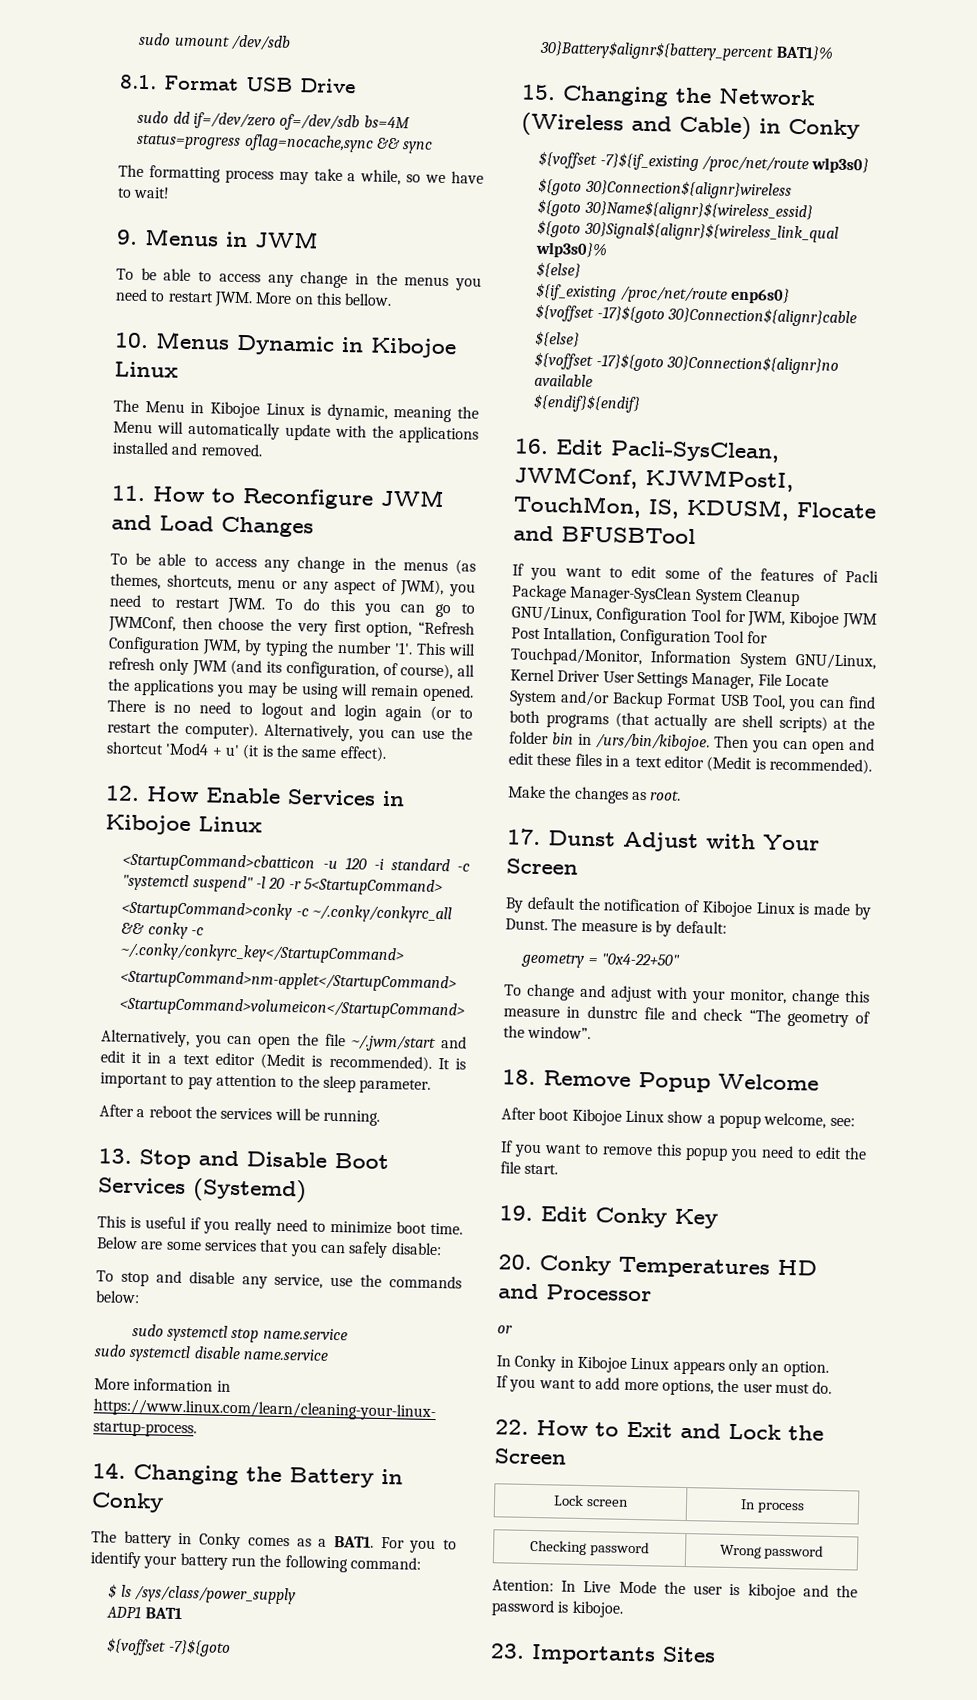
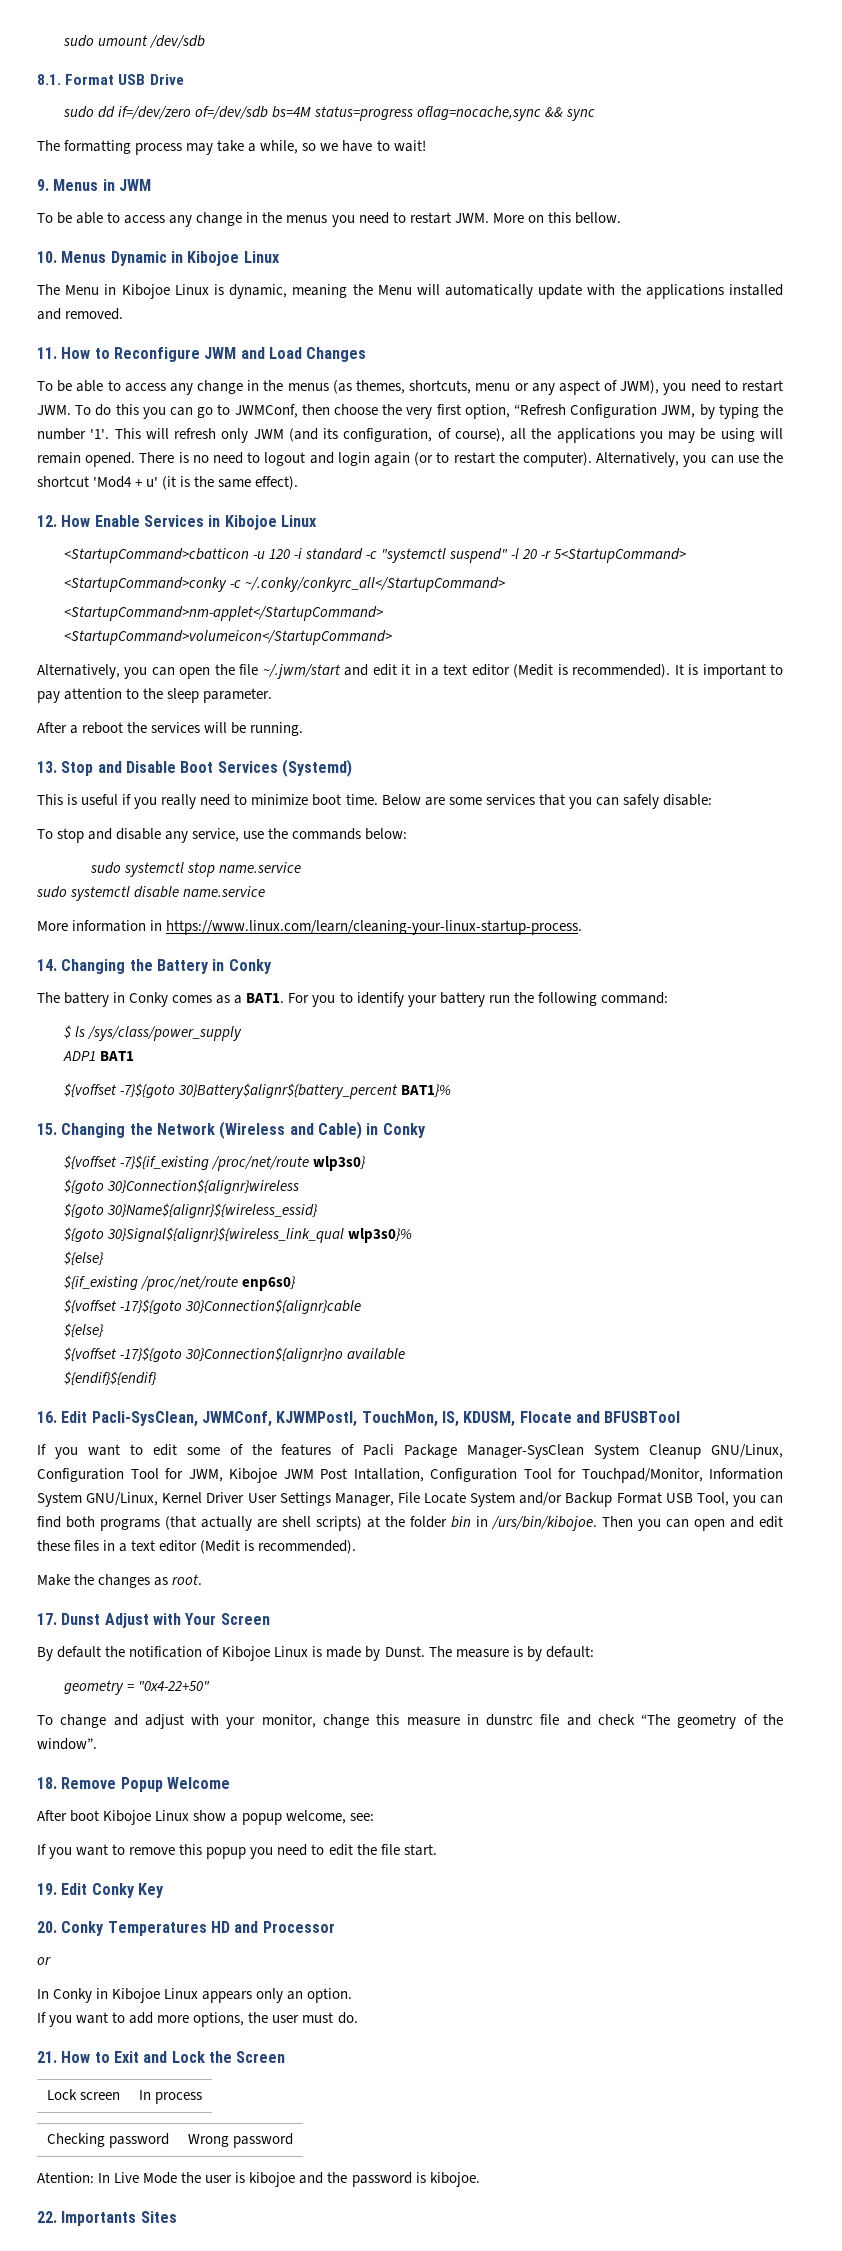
[312,904,453,924] [121,922,205,940] [120,942,406,965] ~/.conky/conkyrc_all && conky -c ~/.conky/conkyrc_key</StartupCommand> -> [244,577,505,592] ~/.conky/conkyrc_all</StartupCommand>
[495,1419,529,1435] 22. -> [37,2051,57,2063] 21.
[490,1643,525,1659] 23. -> [37,2211,57,2223] 22.

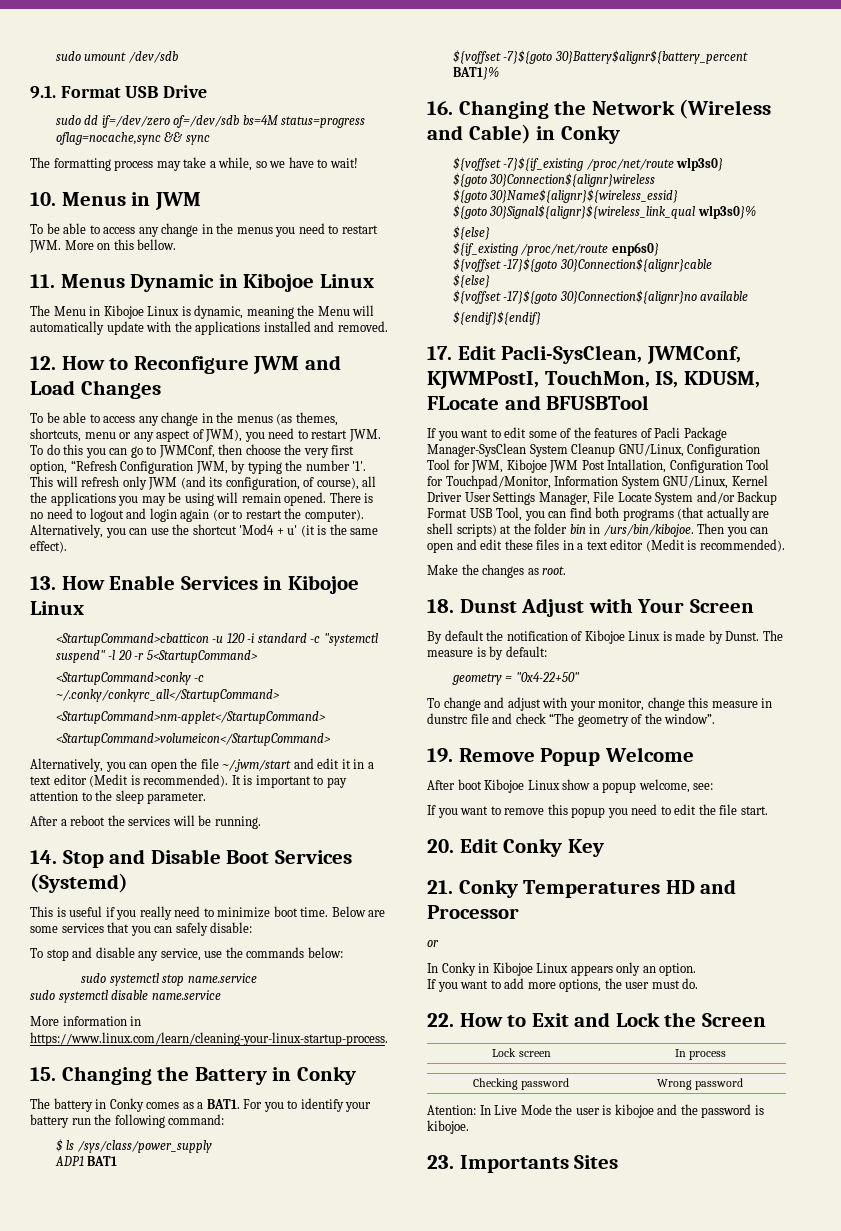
[37,74,61,85] 8.1. -> [30,85,56,99] 9.1.
[37,179,49,191] 9. -> [30,192,56,206] 10.
[37,251,57,263] 10. -> [30,274,55,288] 11.
[37,347,57,359] 11. -> [30,356,56,370] 12.
[37,515,57,527] 12. -> [30,576,56,590] 13.
[37,761,57,773] 13. -> [30,850,57,864] 14.
[37,959,57,971] 14. -> [30,1067,56,1081] 15.
[37,1123,57,1135] 15. -> [427,101,453,115] 16.
[37,1411,57,1423] 16. -> [427,346,452,360] 17.
[519,1411,572,1423] Flocate -> [427,396,499,410] FLocate
[37,1613,57,1625] 17. -> [427,599,454,613] 18.
[37,1777,57,1789] 18. -> [427,748,453,763] 19.
[37,1883,57,1895] 19. -> [427,839,454,853] 20.
[37,1921,57,1933] 20. -> [427,880,453,894] 21.
[37,2051,57,2063] 21. -> [427,1013,454,1027] 22.
[37,2211,57,2223] 22. -> [427,1155,454,1169] 23.

